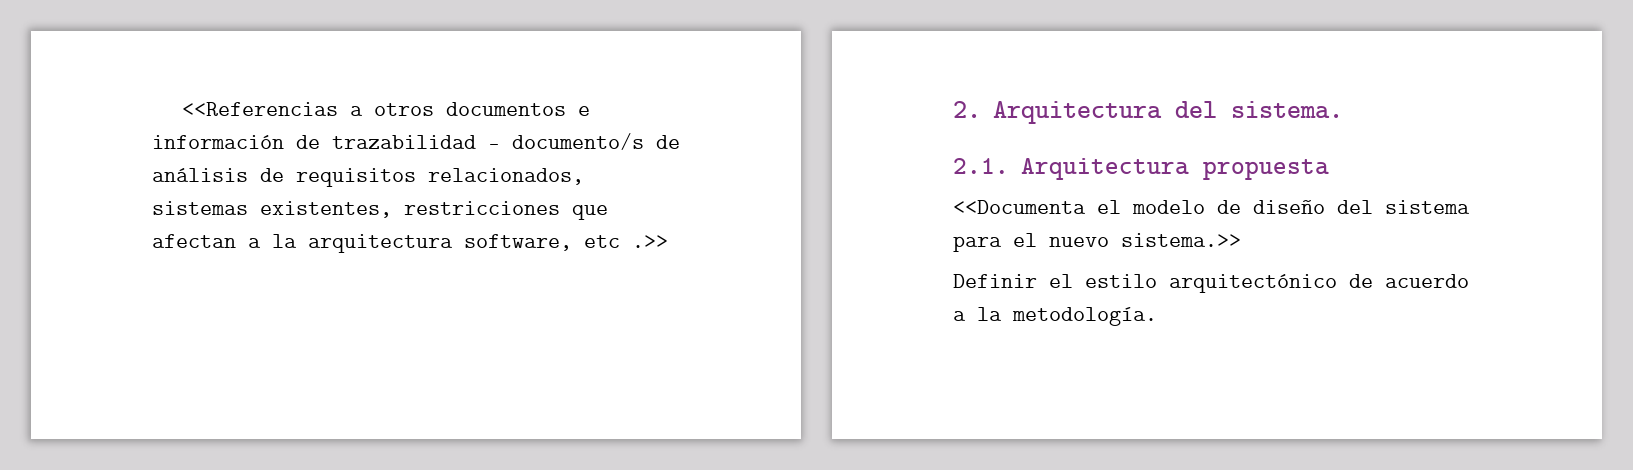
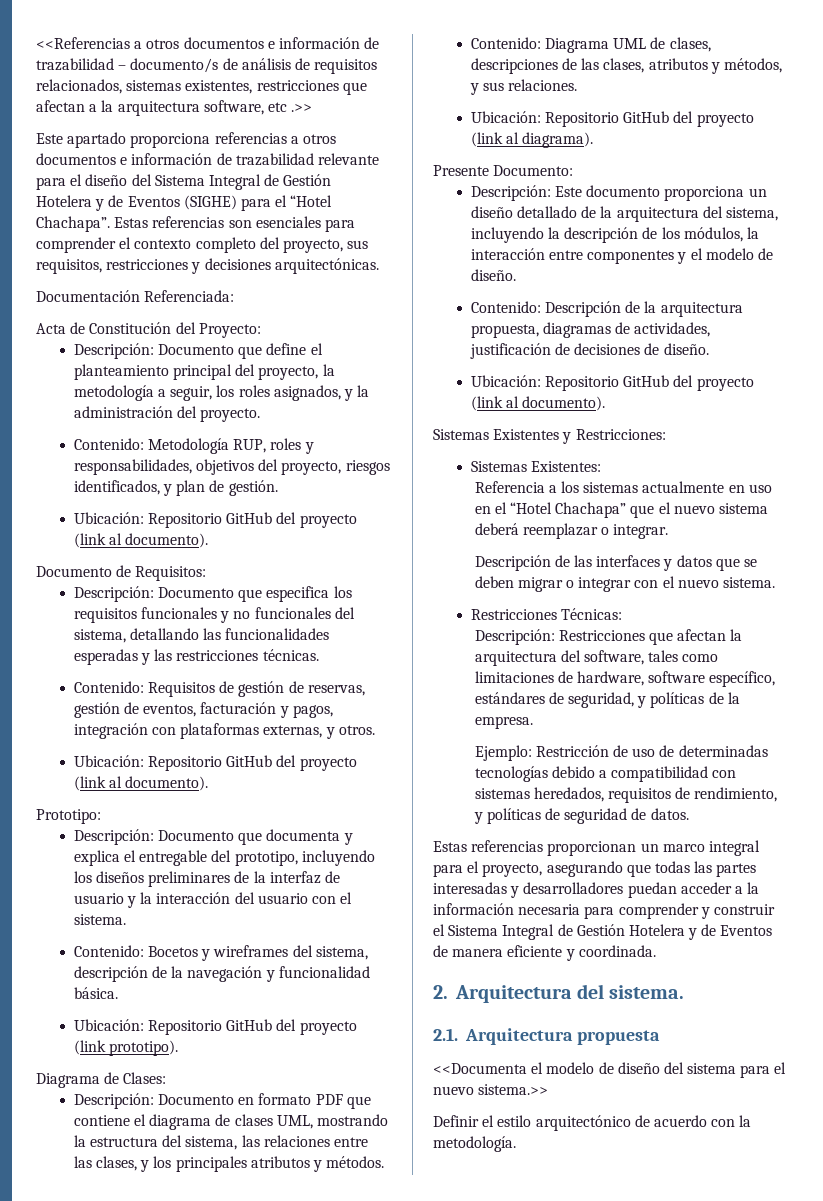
(668, 241) none -> [36,132,336,148] [36,153,379,166] [36,174,332,190] [36,195,333,211] [36,216,355,232] [36,237,369,253] [36,258,379,274] [36,290,235,302] [36,322,261,338] [73,343,323,359] [73,364,335,380] [73,385,370,401] [73,406,261,422] [73,438,314,454] [73,459,390,475] [73,480,278,496] [73,512,357,528] [73,533,209,548] [36,565,207,581] [73,586,352,602] [73,607,355,623] [73,628,330,643] [73,649,319,665] [73,681,365,697] [73,702,333,718] [73,723,375,739] [73,755,357,771] [73,776,209,791] [36,809,101,824] [73,829,353,845] [73,850,375,866] [73,871,341,887] [73,892,353,908] [73,914,126,925] [73,945,368,961] [73,966,370,982] [73,987,118,999] [73,1019,357,1035] [73,1040,179,1056] [36,1072,167,1088] [73,1093,371,1109] [73,1114,389,1130] [73,1135,369,1150] [73,1156,385,1172] [470,37,711,53] [470,58,783,74] [469,79,578,95] [470,111,754,127] [470,132,594,148] [433,165,574,176] [470,185,767,201] [470,206,779,222] [470,227,760,243] [470,248,774,264] [470,269,516,281] [470,301,743,317] [470,322,711,338] [469,343,709,359] [470,375,754,391] [470,396,606,411] [433,429,666,444] [470,461,602,472] [474,481,772,493] [474,502,768,518] [474,523,669,539] [474,555,757,571] [474,576,775,592] [470,608,623,620] [474,629,743,645] [474,650,719,666] [474,671,776,687] [474,692,740,708] [474,716,533,729] [474,745,768,761] [474,766,737,782] [474,787,778,803] [473,808,689,824] [433,840,760,856] [433,861,757,877] [433,882,760,898] [433,903,775,919] [433,924,773,940] [433,945,656,961] // Este apartado proporciona referencias a otros documentos e información de trazabilidad relevante para el diseño del Sistema Integral de Gestión Hotelera y de Eventos (SIGHE) para el “Hotel Chachapa”. Estas referencias son esenciales para comprender el contexto completo del proyecto, sus requisitos, restricciones y decisiones arquitectónicas. // Documentación Referenciada: // Acta de Constitución del Proyecto: // Descripción: Documento que define el planteamiento principal del proyecto, la metodología a seguir, los roles asignados, y la administración del proyecto. // Contenido: Metodología RUP, roles y responsabilidades, objetivos del proyecto, riesgos identificados, y plan de gestión. // Ubicación: Repositorio GitHub del proyecto (link al documento). // Documento de Requisitos: // Descripción: Documento que especifica los requisitos funcionales y no funcionales del sistema, detallando las funcionalidades esperadas y las restricciones técnicas. // Contenido: Requisitos de gestión de reservas, gestión de eventos, facturación y pagos, integración con plataformas externas, y otros. // Ubicación: Repositorio GitHub del proyecto (link al documento). // Prototipo: // Descripción: Documento que documenta y explica el entregable del prototipo, incluyendo los diseños preliminares de la interfaz de usuario y la interacción del usuario con el sistema. // Contenido: Bocetos y wireframes del sistema, descripción de la navegación y funcionalidad básica. // Ubicación: Repositorio GitHub del proyecto (link prototipo). // Diagrama de Clases: // Descripción: Documento en formato PDF que contiene el diagrama de clases UML, mostrando la estructura del sistema, las relaciones entre las clases, y los principales atributos y métodos. // Contenido: Diagrama UML de clases, descripciones de las clases, atributos y métodos, y sus relaciones. // Ubicación: Repositorio GitHub del proyecto (link al diagrama). // Presente Documento: // Descripción: Este documento proporciona un diseño detallado de la arquitectura del sistema, incluyendo la descripción de los módulos, la interacción entre componentes y el modelo de diseño. // Contenido: Descripción de la arquitectura propuesta, diagramas de actividades, justificación de decisiones de diseño. // Ubicación: Repositorio GitHub del proyecto (link al documento). // Sistemas Existentes y Restricciones: // Sistemas Existentes: // Referencia a los sistemas actualmente en uso en el “Hotel Chachapa” que el nuevo sistema deberá reemplazar o integrar. // Descripción de las interfaces y datos que se deben migrar o integrar con el nuevo sistema. // Restricciones Técnicas: // Descripción: Restricciones que afectan la arquitectura del software, tales como limitaciones de hardware, software específico, estándares de seguridad, y políticas de la empresa. // Ejemplo: Restricción de uso de determinadas tecnologías debido a compatibilidad con sistemas heredados, requisitos de rendimiento, y políticas de seguridad de datos. // Estas referencias proporcionan un marco integral para el proyecto, asegurando que todas las partes interesadas y desarrolladores puedan acceder a la información necesaria para comprender y construir el Sistema Integral de Gestión Hotelera y de Eventos de manera eficiente y coordinada.
[953,311,966,321] a -> [711,1119,736,1127] con

